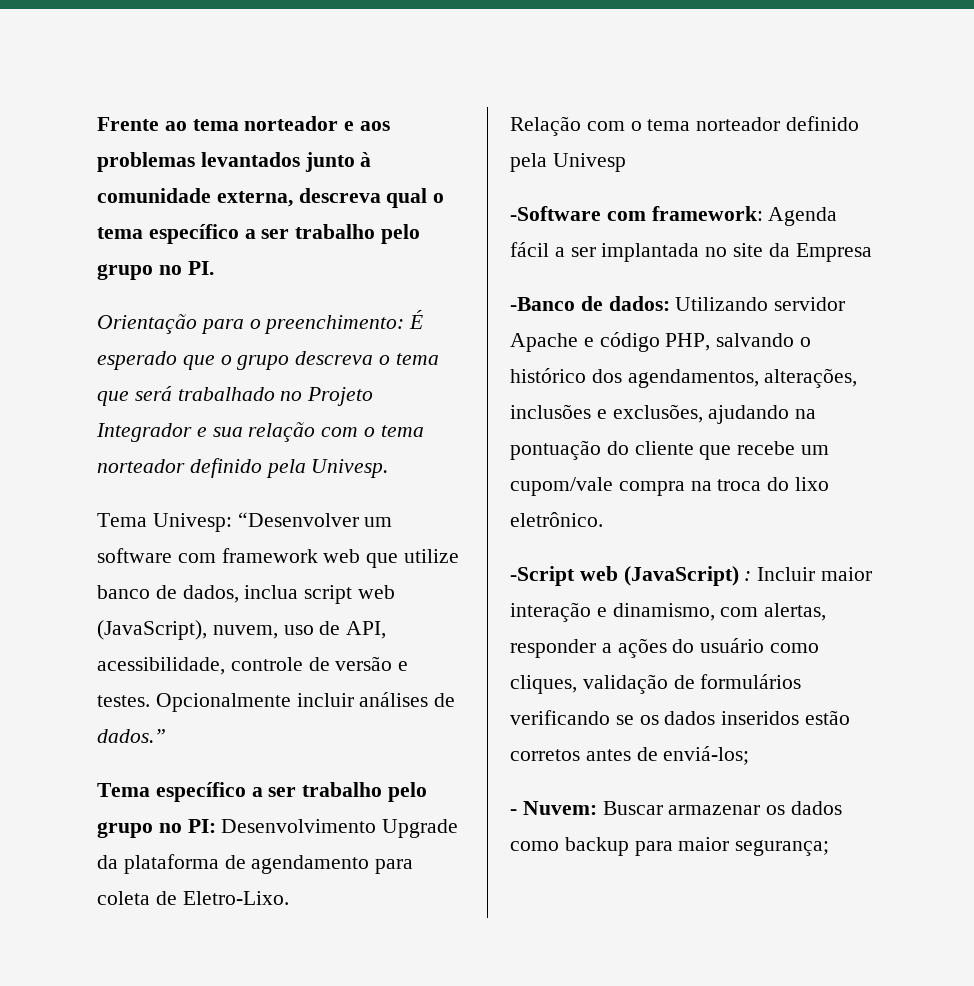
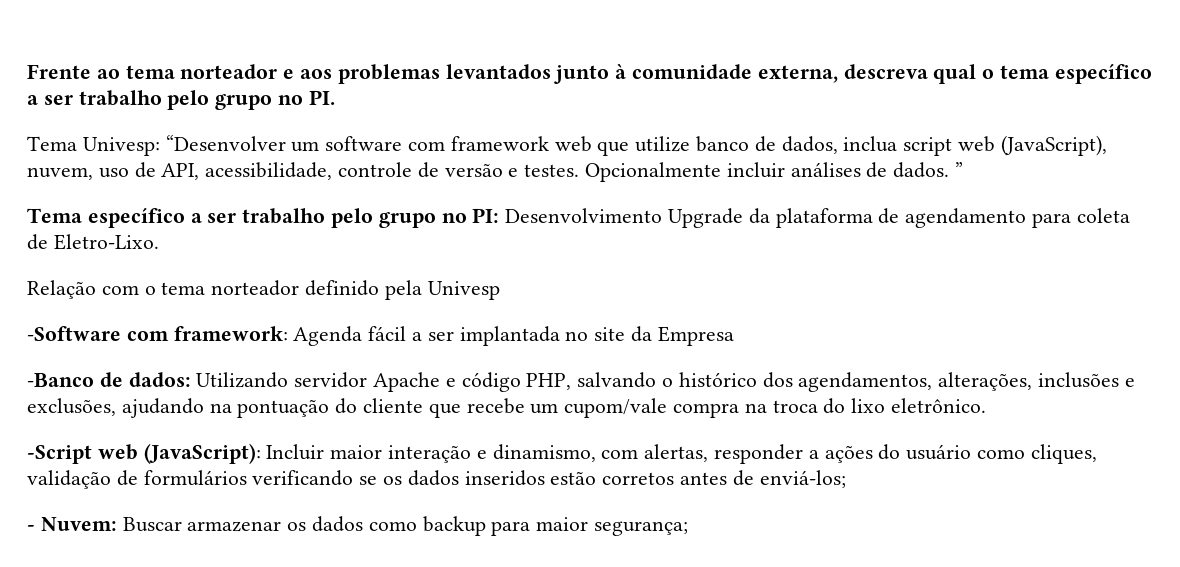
[97,310,424,334] [97,351,439,370] [97,386,374,406] [96,422,424,442] [97,458,389,478] // Orientação para o preenchimento: É esperado que o grupo descreva o tema que será trabalhado no Projeto Integrador e sua relação com o tema norteador definido pela Univesp. -> (335, 97) none
[97,729,166,743] dados.” -> [893,162,964,178] dados. ”
[623,566,752,586] (JavaScript) : -> [143,443,261,464] (JavaScript):

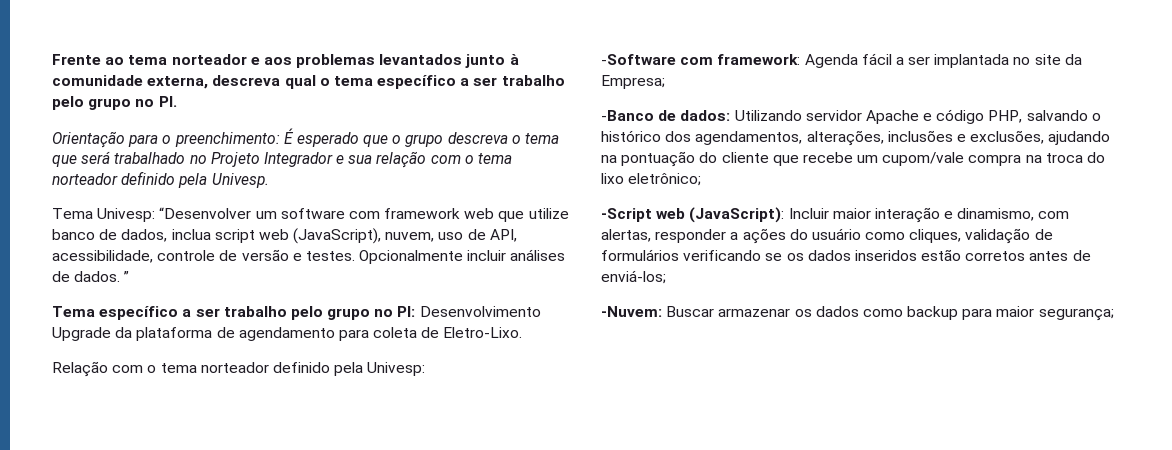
(335, 97) none -> [52,128,560,148] [52,151,513,168] [52,171,269,188] // Orientação para o preenchimento: É esperado que o grupo descreva o tema que será trabalhado no Projeto Integrador e sua relação com o tema norteador definido pela Univesp.
[427,281,500,300] Univesp -> [367,362,426,376] Univesp:
[657,326,734,346] Empresa -> [601,75,665,89] Empresa;
[891,398,987,413] eletrônico. -> [628,173,702,186] eletrônico;
[27,517,117,531] - Nuvem: -> [601,306,662,317] -Nuvem:

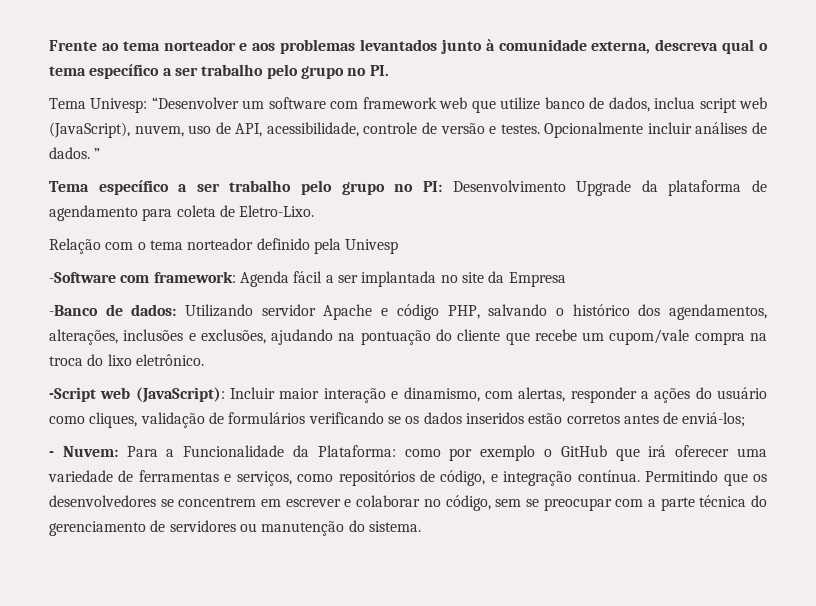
[52,128,560,148] [52,151,513,168] [52,171,269,188] // Orientação para o preenchimento: É esperado que o grupo descreva o tema que será trabalhado no Projeto Integrador e sua relação com o tema norteador definido pela Univesp. -> (389, 70) none
[367,362,426,376] Univesp: -> [345,239,399,254] Univesp
[601,75,665,89] Empresa; -> [508,272,566,287] Empresa
[628,173,702,186] eletrônico; -> [135,354,204,366] eletrônico.
[601,306,1114,321] -Nuvem: Buscar armazenar os dados como backup para maior segurança; -> [49,445,767,461] [48,470,768,486] [49,495,767,511] [49,520,421,536] - Nuvem: Para a Funcionalidade da Plataforma: como por exemplo o GitHub que irá oferecer uma variedade de ferramentas e serviços, como repositórios de código, e integração contínua. Permitindo que os desenvolvedores se concentrem em escrever e colaborar no código, sem se preocupar com a parte técnica do gerenciamento de servidores ou manutenção do sistema.

